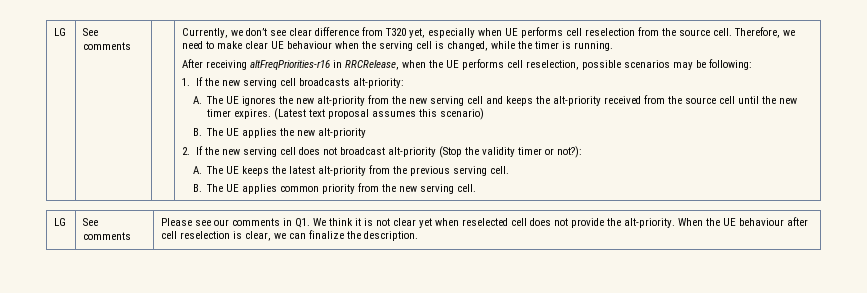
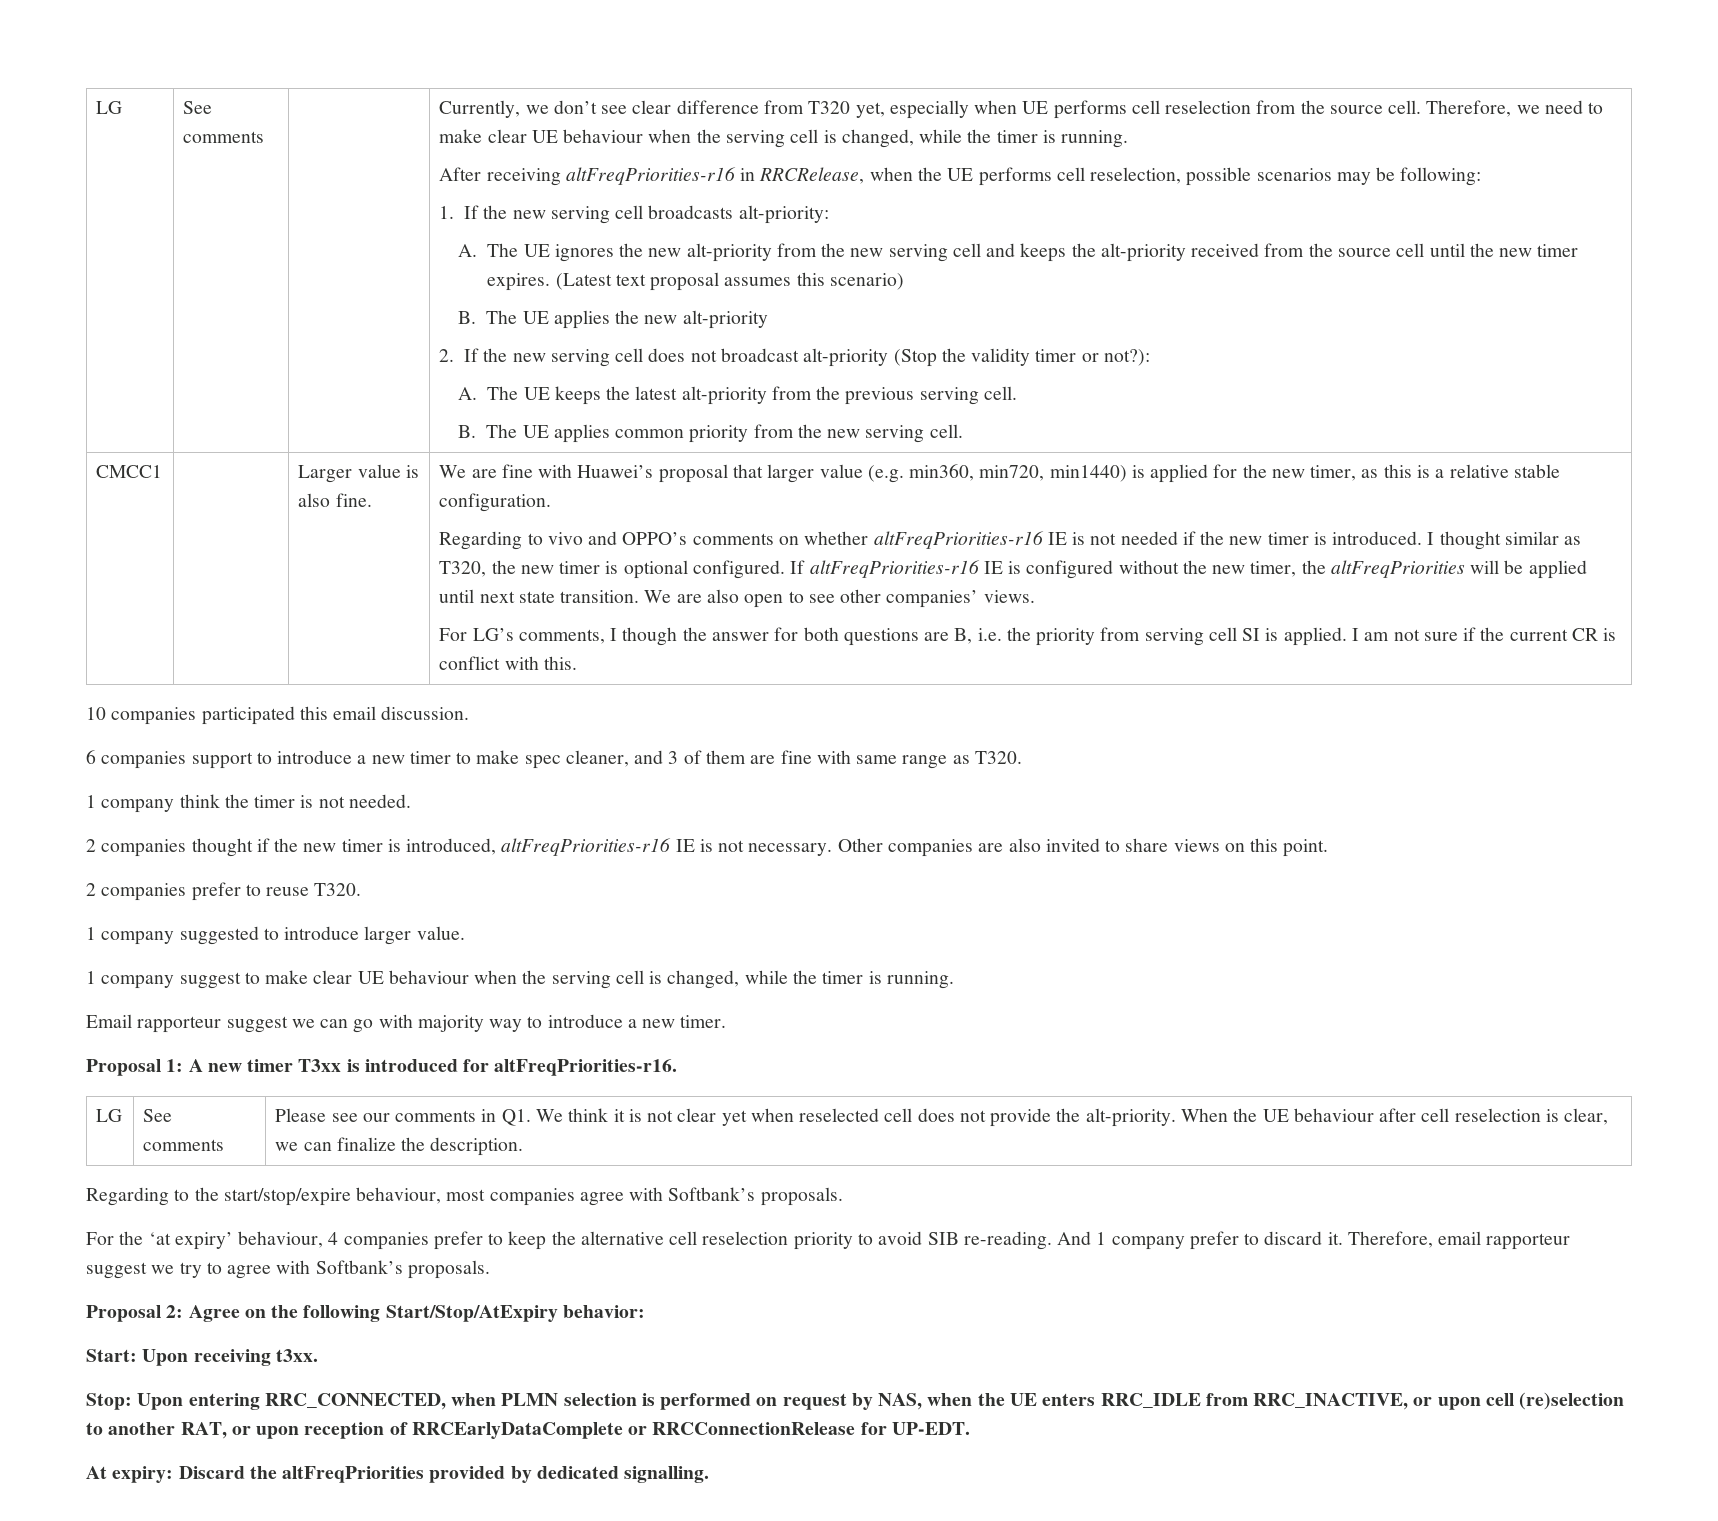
(477, 188) none -> [96,465,163,478] [298,464,419,483] [298,493,372,507] [439,464,1560,483] [439,493,552,512] [439,531,1582,550] [439,560,1587,579] [439,589,1035,608] [439,627,1617,646] [439,656,577,670] [86,706,470,725] [86,750,1022,769] [86,794,411,813] [86,838,1329,857] [86,882,362,901] [86,926,465,945] [86,970,954,989] [86,1014,727,1033] [86,1059,678,1076] // CMCC1 | | Larger value is also fine. | We are fine with Huawei’s proposal that larger value (e.g. min360, min720, min1440) is applied for the new timer, as this is a relative stable configuration. // Regarding to vivo and OPPO’s comments on whether altFreqPriorities-r16 IE is not needed if the new timer is introduced. I thought similar as T320, the new timer is optional configured. If altFreqPriorities-r16 IE is configured without the new timer, the altFreqPriorities will be applied until next state transition. We are also open to see other companies’ views. // For LG’s comments, I though the answer for both questions are B, i.e. the priority from serving cell SI is applied. I am not sure if the current CR is conflict with this. // 10 companies participated this email discussion. // 6 companies support to introduce a new timer to make spec cleaner, and 3 of them are fine with same range as T320. // 1 company think the timer is not needed. // 2 companies thought if the new timer is introduced, altFreqPriorities-r16 IE is not necessary. Other companies are also invited to share views on this point. // 2 companies prefer to reuse T320. // 1 company suggested to introduce larger value. // 1 company suggest to make clear UE behaviour when the serving cell is changed, while the timer is running. // Email rapporteur suggest we can go with majority way to introduce a new timer. // Proposal 1: A new timer T3xx is introduced for altFreqPriorities-r16.
(419, 236) none -> [86,1187,843,1206] [86,1231,1571,1250] [86,1260,490,1279] [86,1305,645,1322] [86,1349,318,1366] [86,1392,1625,1410] [86,1422,970,1439] [86,1466,710,1483] // Regarding to the start/stop/expire behaviour, most companies agree with Softbank’s proposals. // For the ‘at expiry’ behaviour, 4 companies prefer to keep the alternative cell reselection priority to avoid SIB re-reading. And 1 company prefer to discard it. Therefore, email rapporteur suggest we try to agree with Softbank’s proposals. // Proposal 2: Agree on the following Start/Stop/AtExpiry behavior: // Start: Upon receiving t3xx. // Stop: Upon entering RRC_CONNECTED, when PLMN selection is performed on request by NAS, when the UE enters RRC_IDLE from RRC_INACTIVE, or upon cell (re)selection to another RAT, or upon reception of RRCEarlyDataComplete or RRCConnectionRelease for UP-EDT. // At expiry: Discard the altFreqPriorities provided by dedicated signalling.

